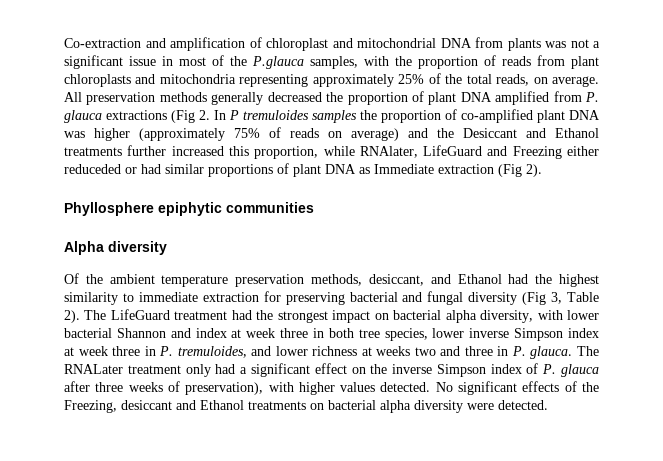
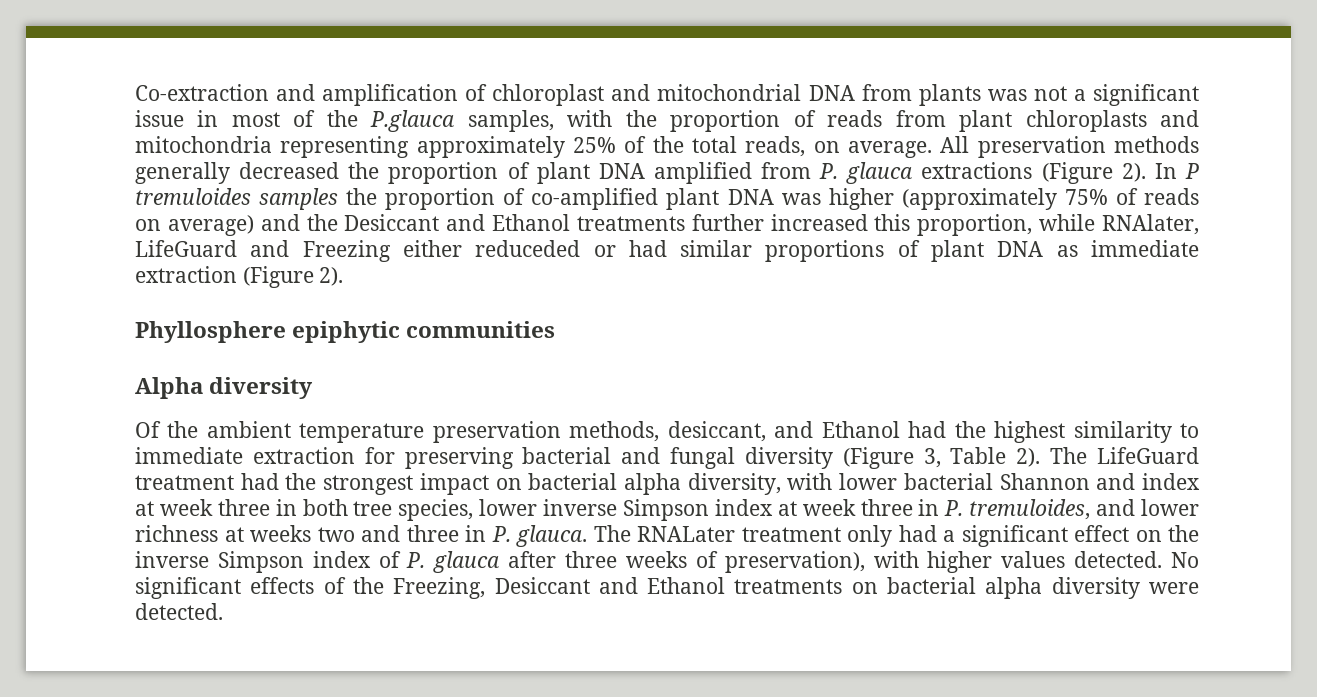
[171,110,210,123] (Fig 2. -> [1041,162,1146,184] (Figure 2).
[374,164,522,177] Immediate extraction (Fig -> [1090,240,1199,257] [135,266,314,288] immediate extraction (Figure
[522,292,547,305] (Fig -> [842,447,914,469] (Figure
[121,400,172,410] desiccant -> [494,577,590,594] Desiccant

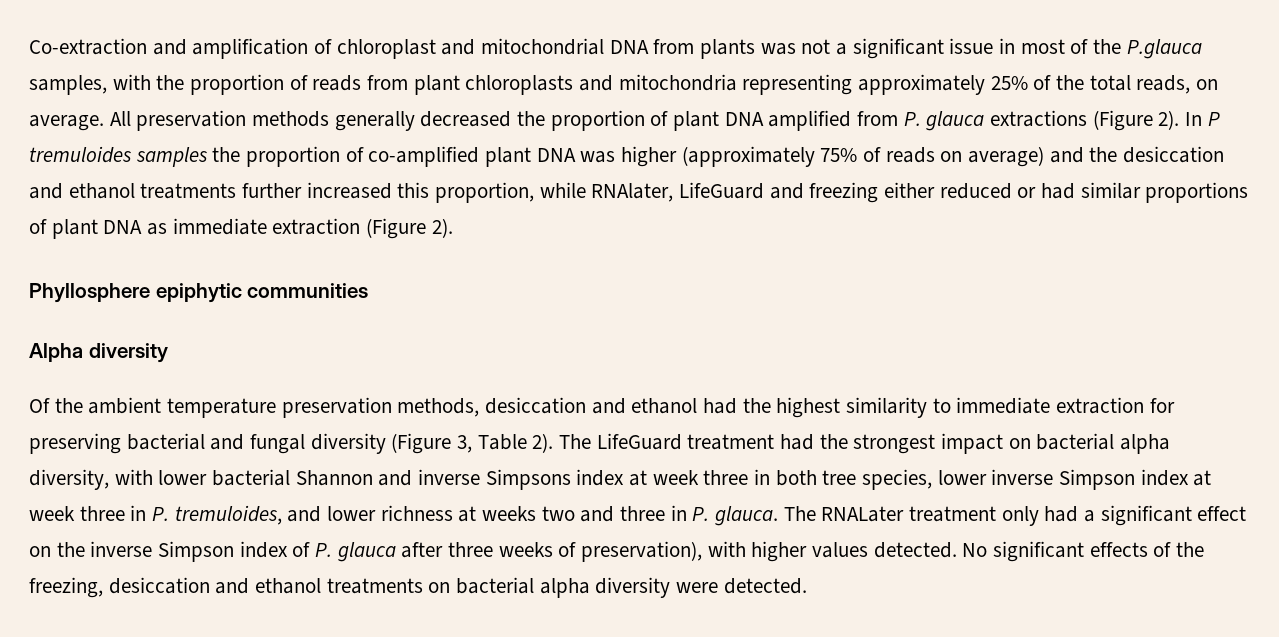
[344,214,571,231] Desiccant and Ethanol -> [1123,146,1225,163] [29,183,135,199] desiccation and ethanol
[302,240,581,262] Freezing either reduceded -> [809,182,1012,203] freezing either reduced
[667,421,900,442] desiccant, and Ethanol -> [485,397,698,414] desiccation and ethanol
(1136, 481) none -> [418,469,571,490] inverse Simpsons
[393,577,726,599] Freezing, Desiccant and Ethanol -> [29,577,322,598] freezing, desiccation and ethanol

